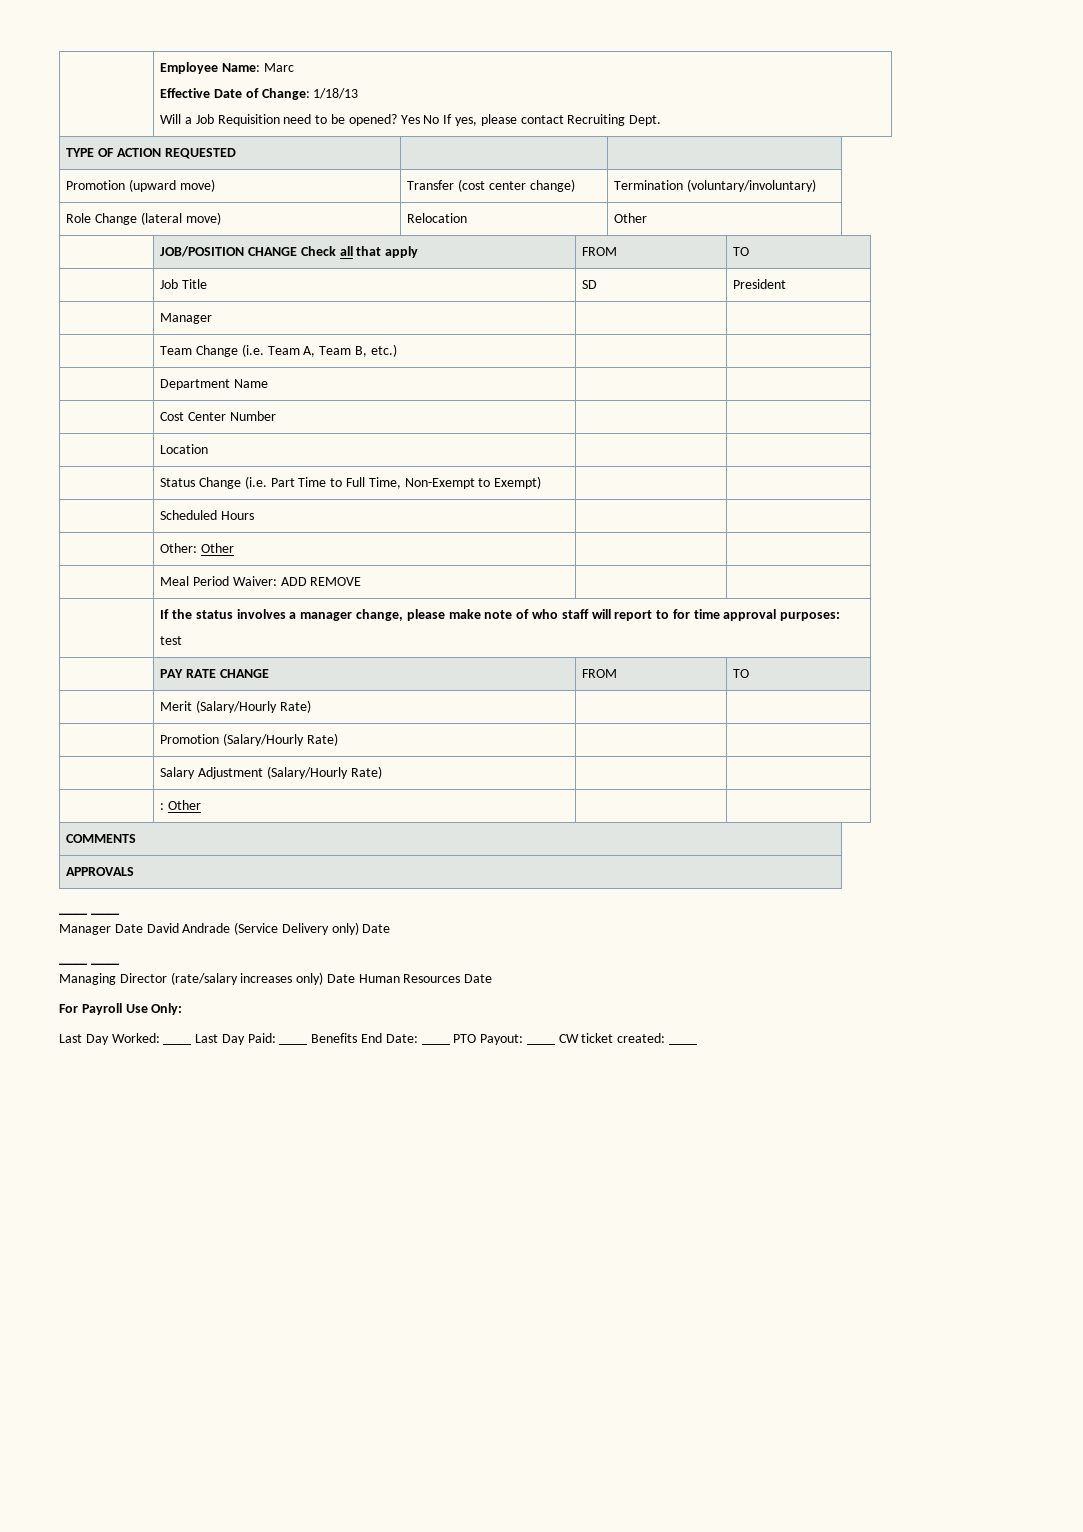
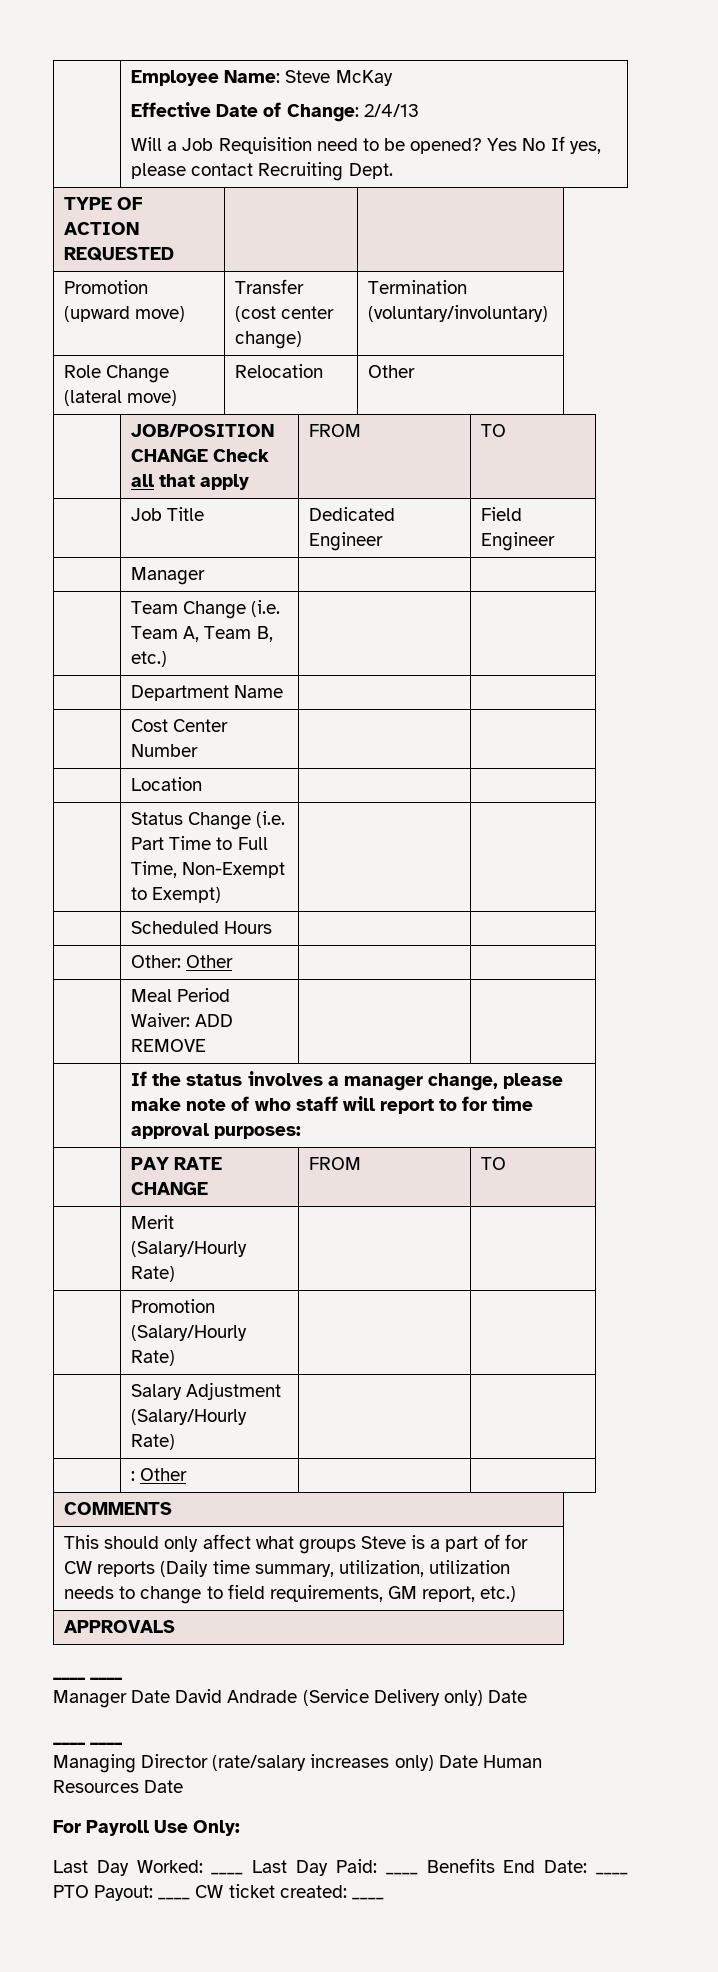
[263,63,294,72] Marc -> [285,70,393,86] Steve McKay
[313,88,359,99] 1/18/13 -> [363,104,419,117] 2/4/13
[582,280,598,289] [733,279,787,289] SD | President -> [309,507,396,521] [309,532,384,551] [481,507,523,521] [481,532,556,551] Dedicated Engineer | Field Engineer
[160,636,183,645] // test -> (302, 1132) none
(137, 838) none -> [64,1534,528,1554] [64,1560,510,1577] [64,1584,517,1604] // This should only affect what groups Steve is a part of for CW reports (Daily time summary, utilization, utilization needs to change to field requirements, GM report, etc.)

